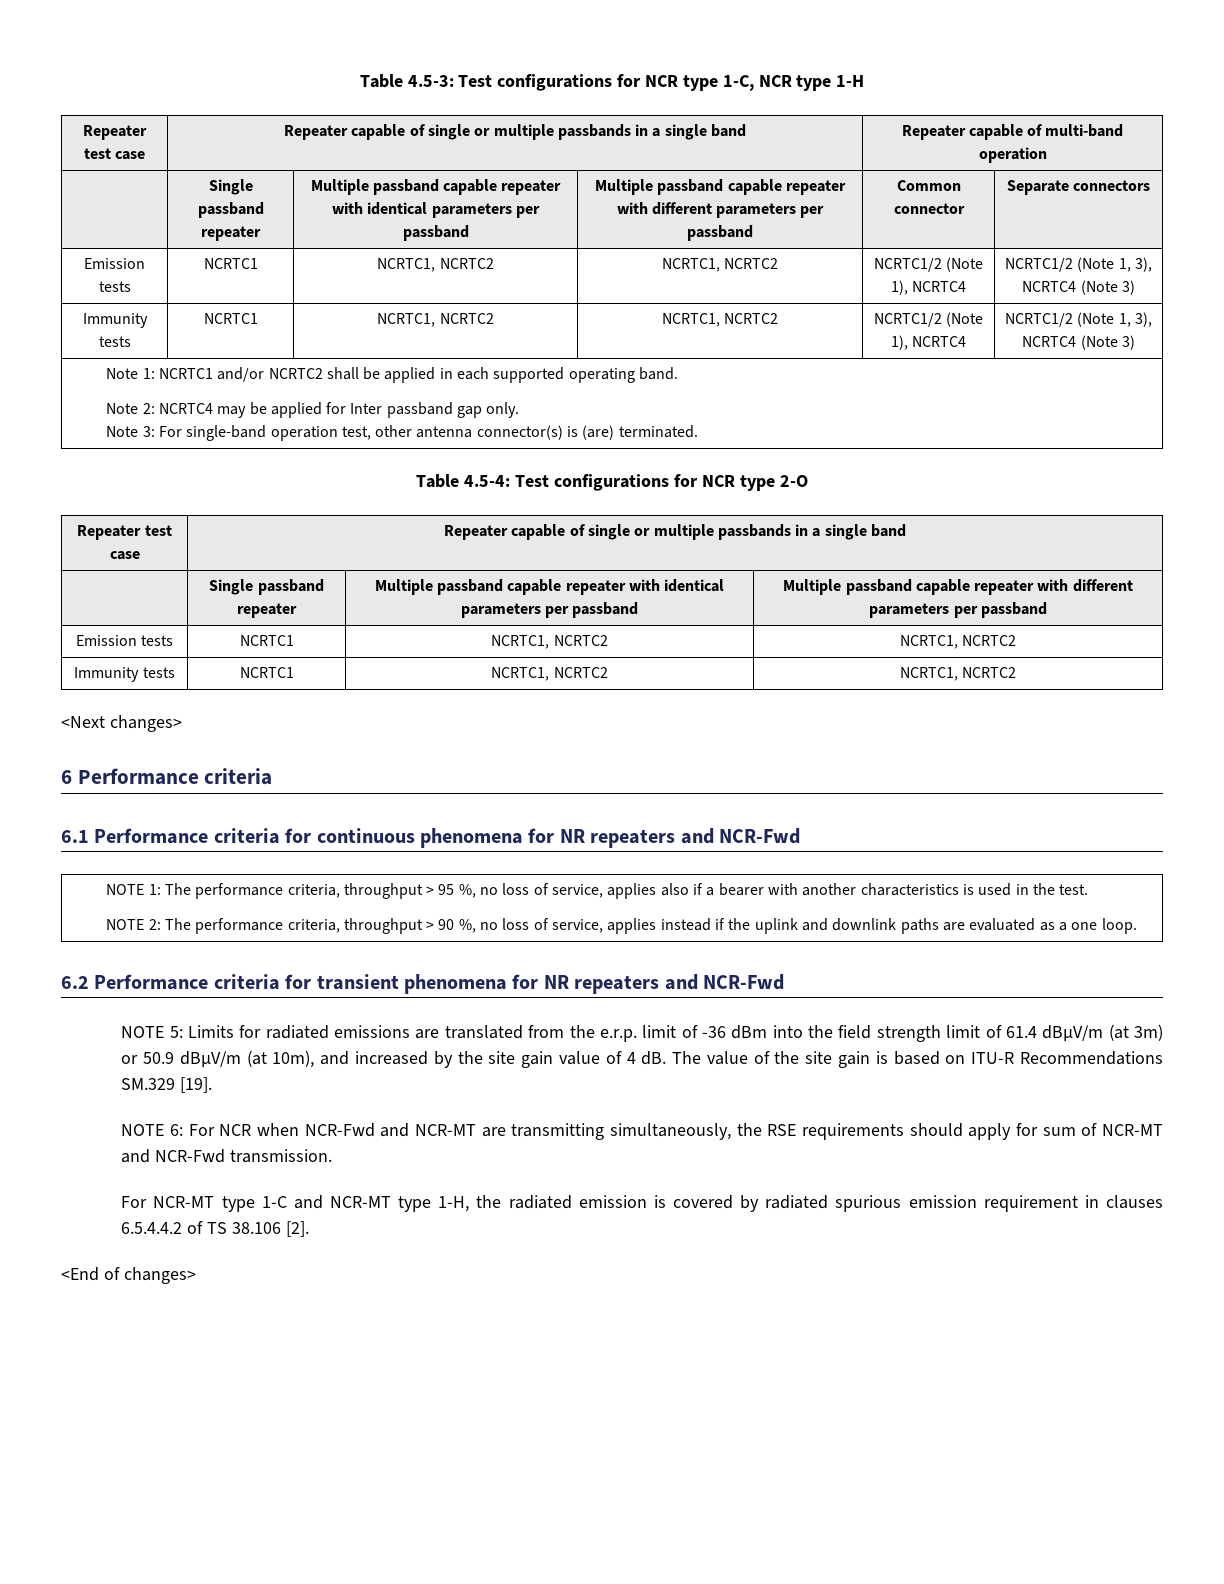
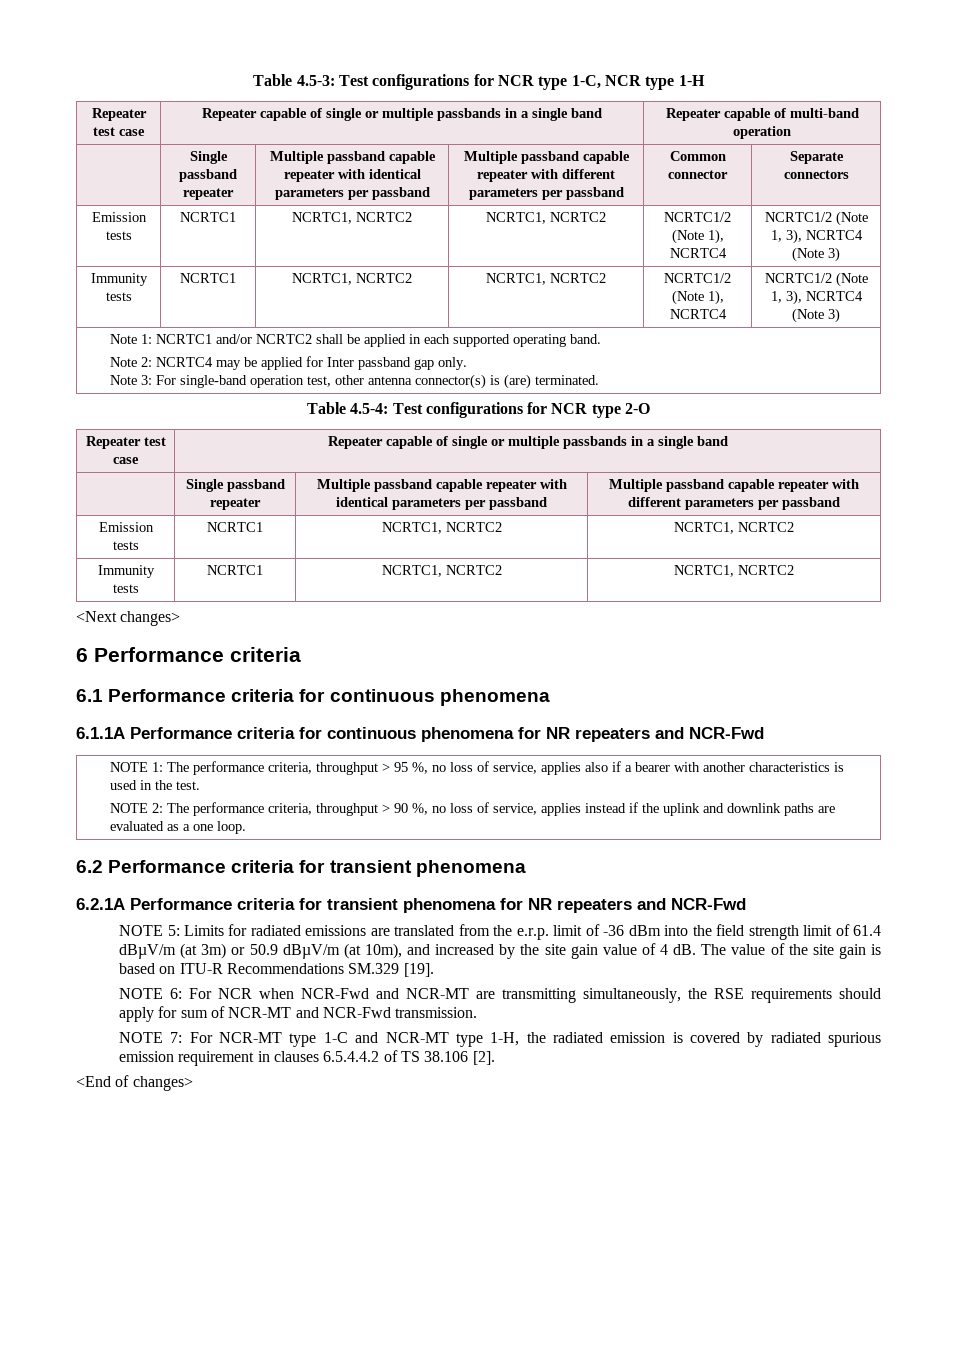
(523, 838) none -> [76,727,514,742] // 6.1.1A Performance criteria for continuous phenomena
(507, 984) none -> [76,898,496,913] // 6.2.1A Performance criteria for transient phenomena
(333, 1156) none -> [119,1032,183,1043] NOTE 7:

